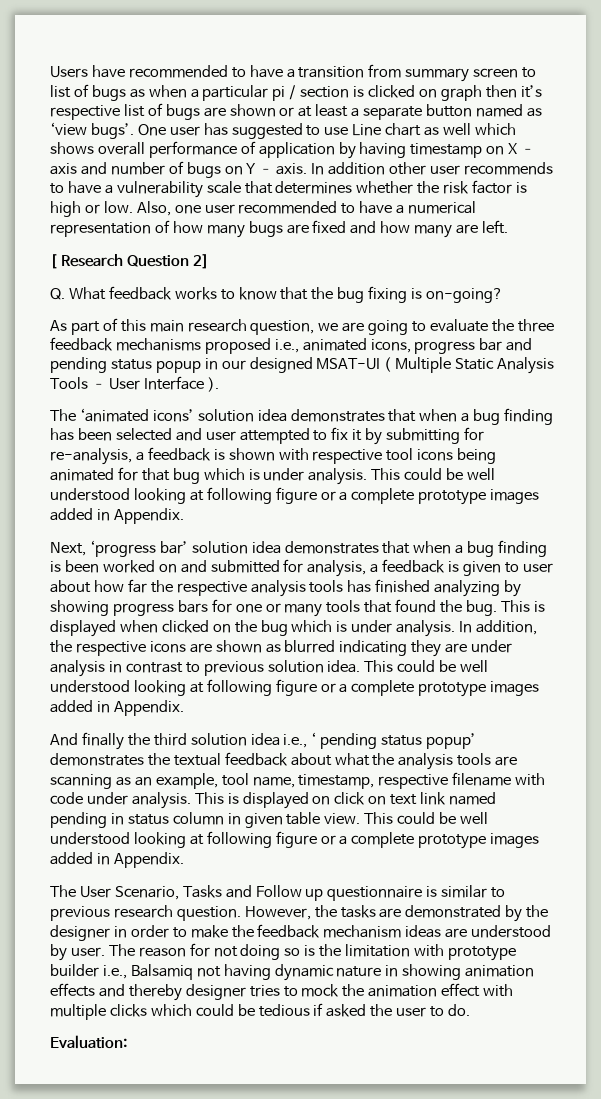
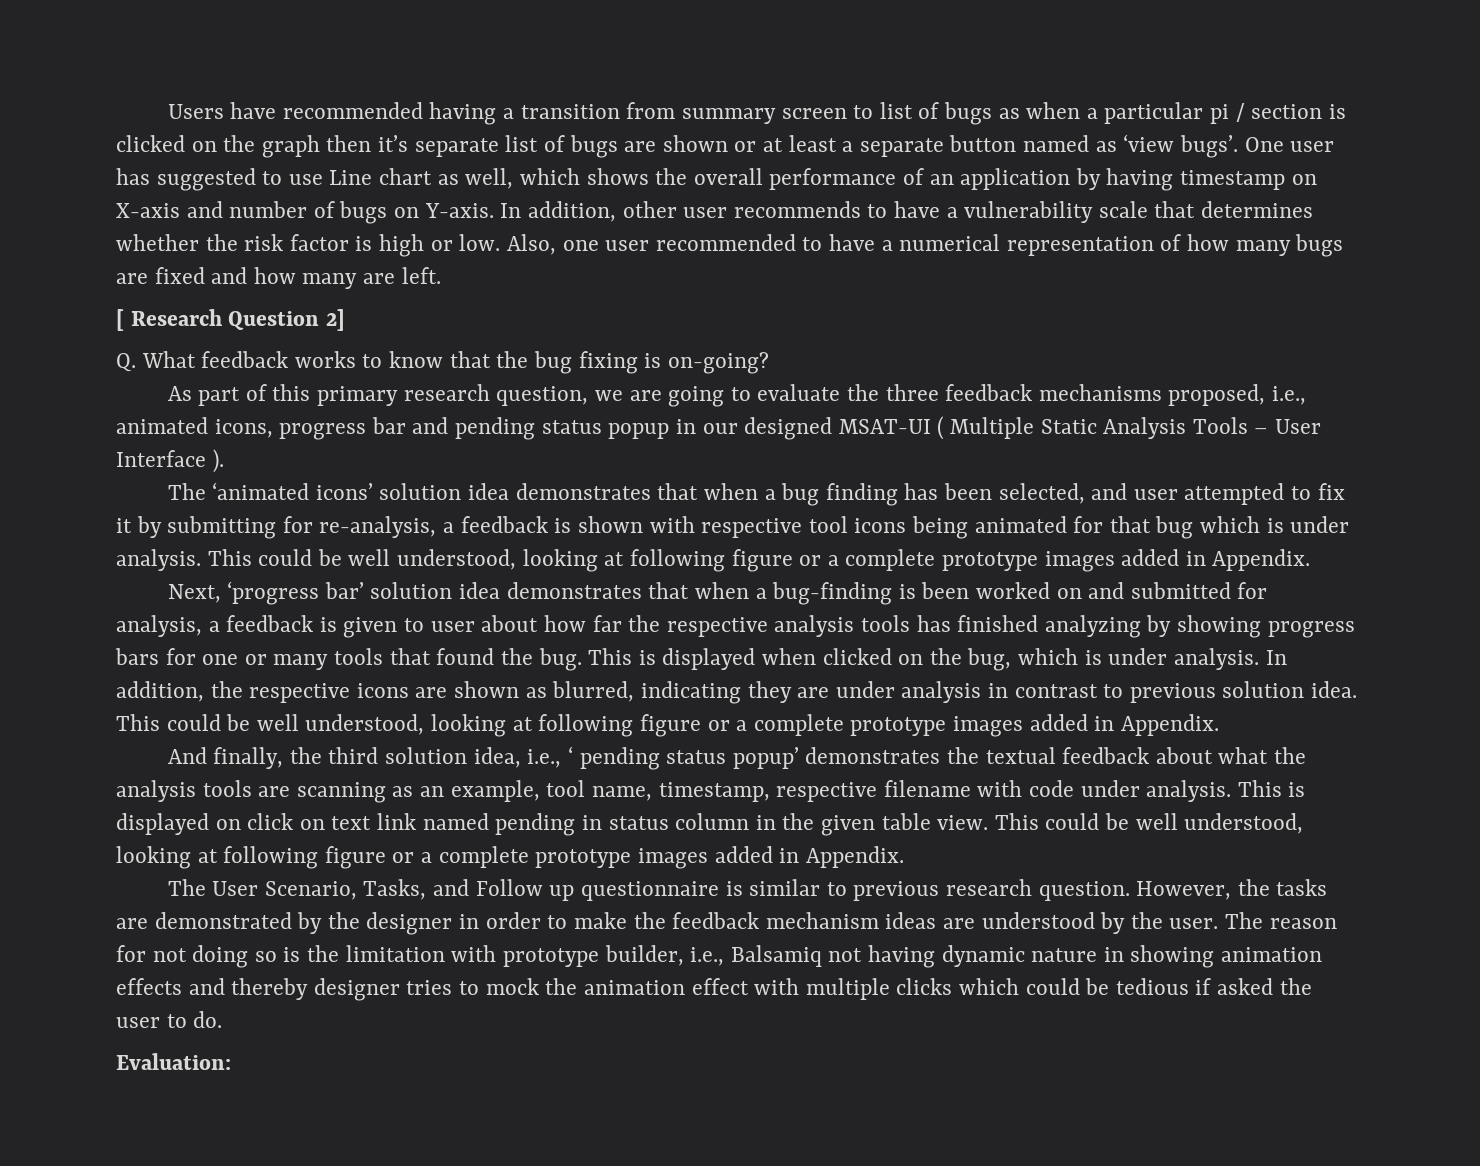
[231,65,283,78] to have -> [429,102,497,125] having
(437, 93) none -> [223,135,256,152] the
[50,105,120,120] respective -> [414,138,499,157] separate
[443,123,472,135] well -> [465,168,514,189] well,
(94, 148) none -> [655,168,688,185] the
(256, 147) none -> [929,174,954,185] an
[508,143,535,154] [50,163,77,175] X – axis -> [116,203,180,218] X-axis
[246,162,386,175] Y – axis. In addition -> [424,201,616,222] Y-axis. In addition,
[149,320,184,332] main -> [317,386,399,406] primary
[204,338,271,354] proposed -> [1168,384,1266,406] proposed,
[115,428,172,441] selected -> [998,483,1085,504] selected,
[50,488,130,501] understood -> [397,549,517,570] understood,
[467,540,548,557] bug finding -> [772,582,893,605] bug-finding
[260,620,288,636] bug -> [967,648,1012,671] bug,
[284,640,336,653] blurred -> [552,681,635,702] blurred,
[50,680,130,693] understood -> [305,714,425,735] understood,
[81,732,124,750] finally -> [213,747,284,769] finally,
[250,733,280,746] idea -> [473,747,521,768] idea,
(241, 819) none -> [782,813,815,830] the
[50,832,130,845] understood -> [1184,813,1304,834] understood,
[182,885,222,898] Tasks -> [363,879,427,900] Tasks,
(67, 952) none -> [1130,912,1163,929] the
[50,964,99,977] builder -> [604,945,684,966] builder,

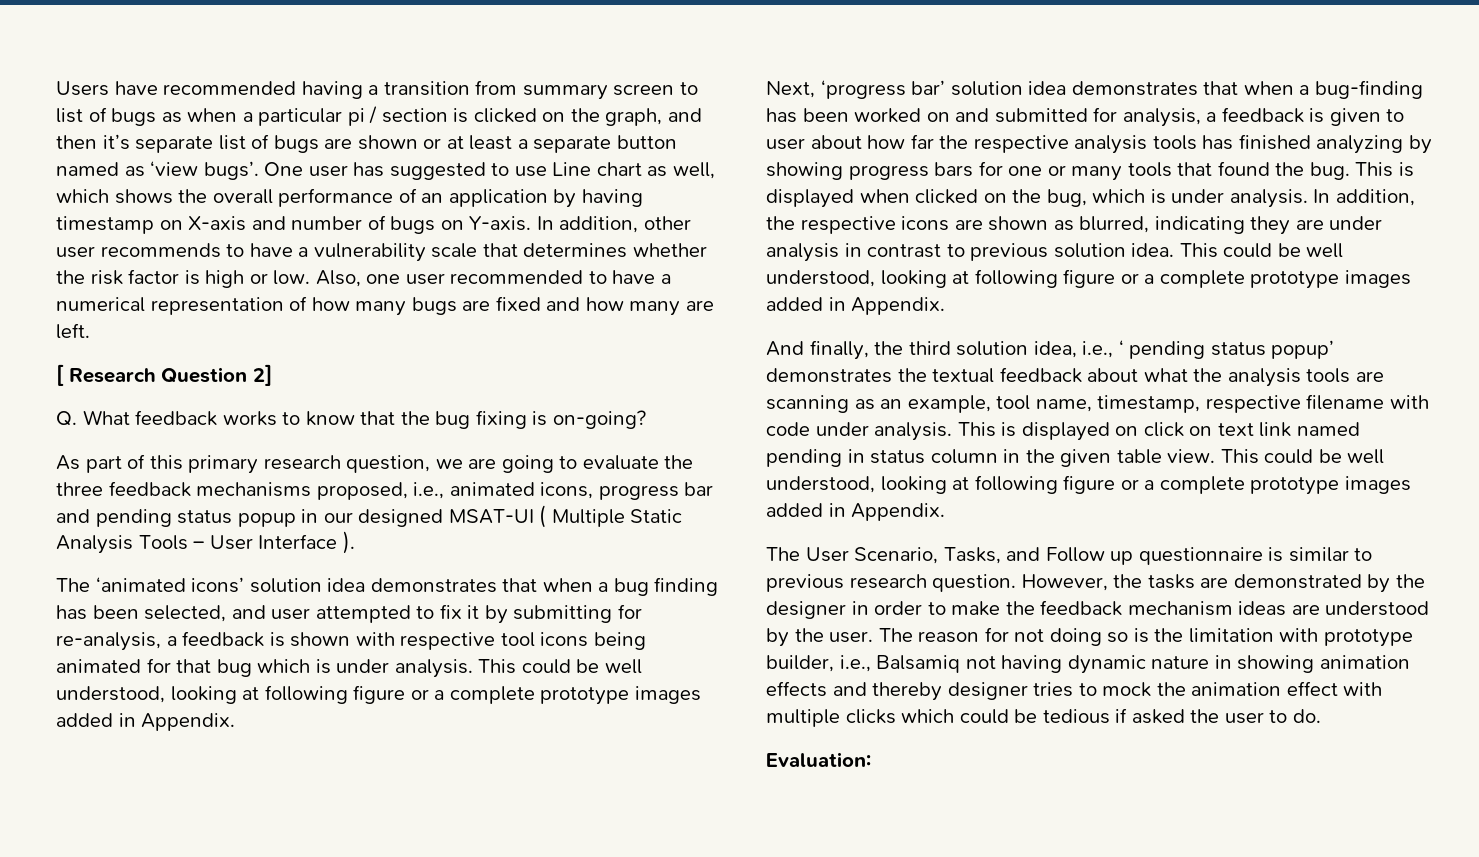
[261,135,320,158] graph -> [605,108,703,126] graph, and
[898,584,916,599] is -> [766,108,797,123] has

